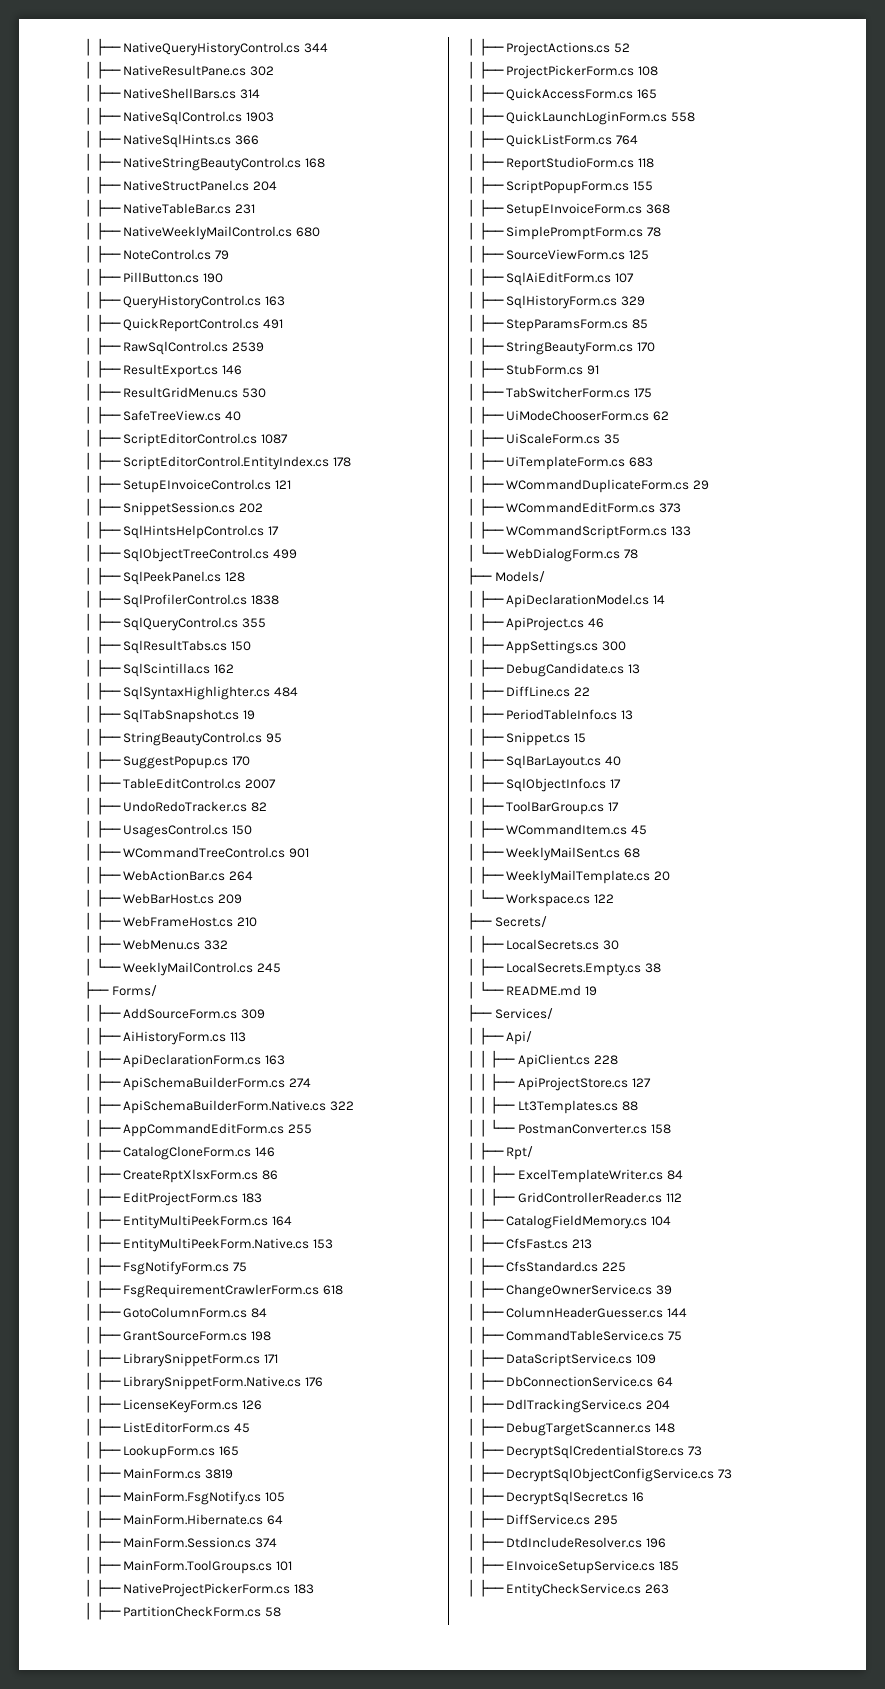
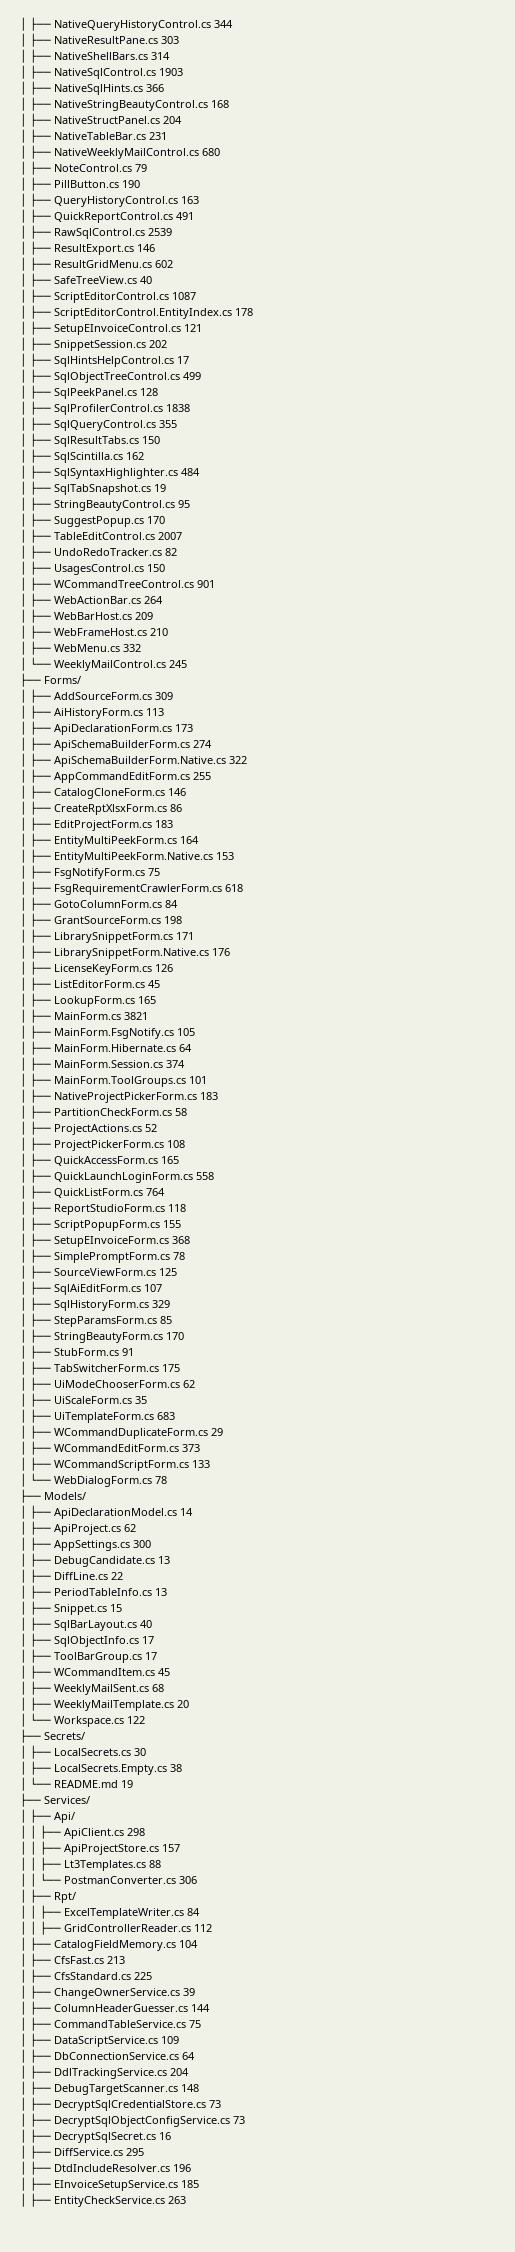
[249,66,274,76] 302 -> [161,36,179,44] 303
[241,388,266,398] 530 -> [155,260,173,268] 602
[264,1055,285,1065] 163 -> [175,724,193,732] 173
[204,1469,233,1479] 3819 -> [124,1012,148,1020] 3821
[587,618,604,628] 46 -> [124,1524,136,1532] 62
[593,1055,618,1065] 228 -> [127,1828,145,1836] 298
[631,1078,651,1087] 127 -> [162,1844,180,1852] 157
[650,1124,671,1134] 158 -> [179,1876,197,1884] 306

